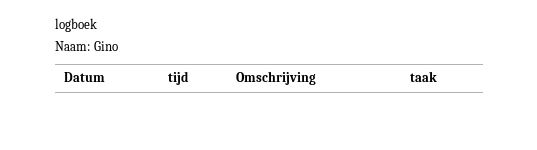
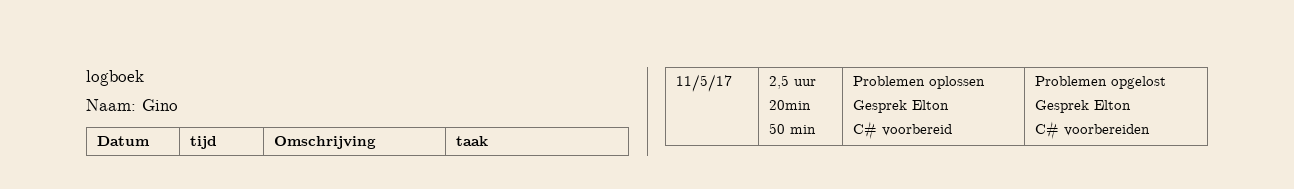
(437, 76) none -> [676,74,733,92] [769,75,817,89] [769,100,812,110] [769,123,817,134] [853,76,986,89] [853,100,950,113] [853,121,953,140] [1035,76,1167,89] [1035,100,1132,113] [1035,121,1151,140] // 11/5/17 | 2,5 uur // 20min // 50 min | Problemen oplossen // Gesprek Elton // C# voorbereid | Problemen opgelost // Gesprek Elton // C# voorbereiden

